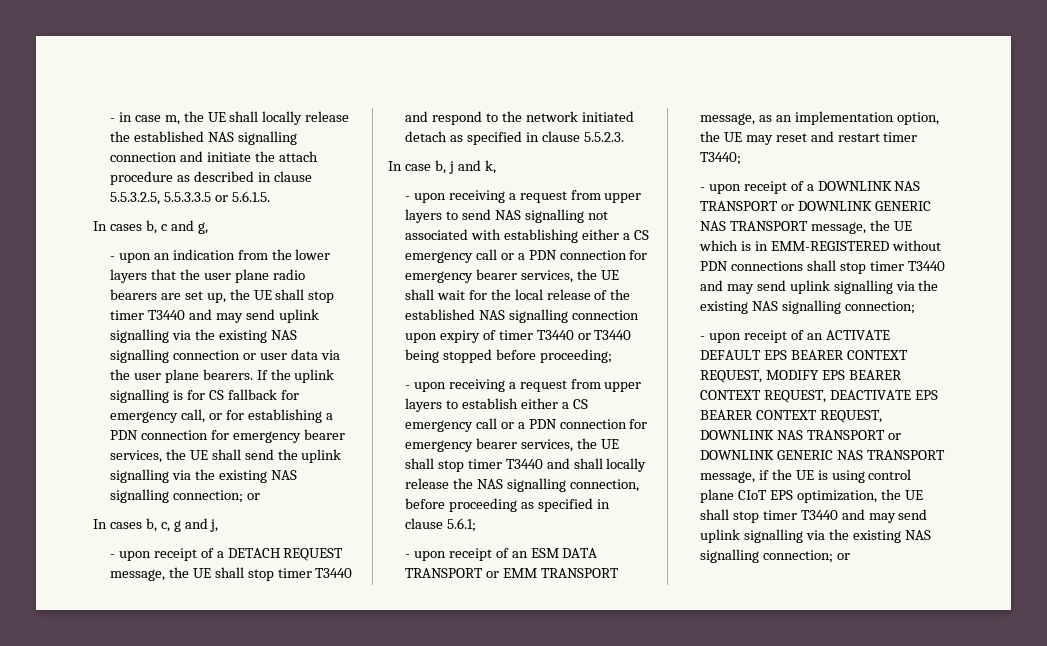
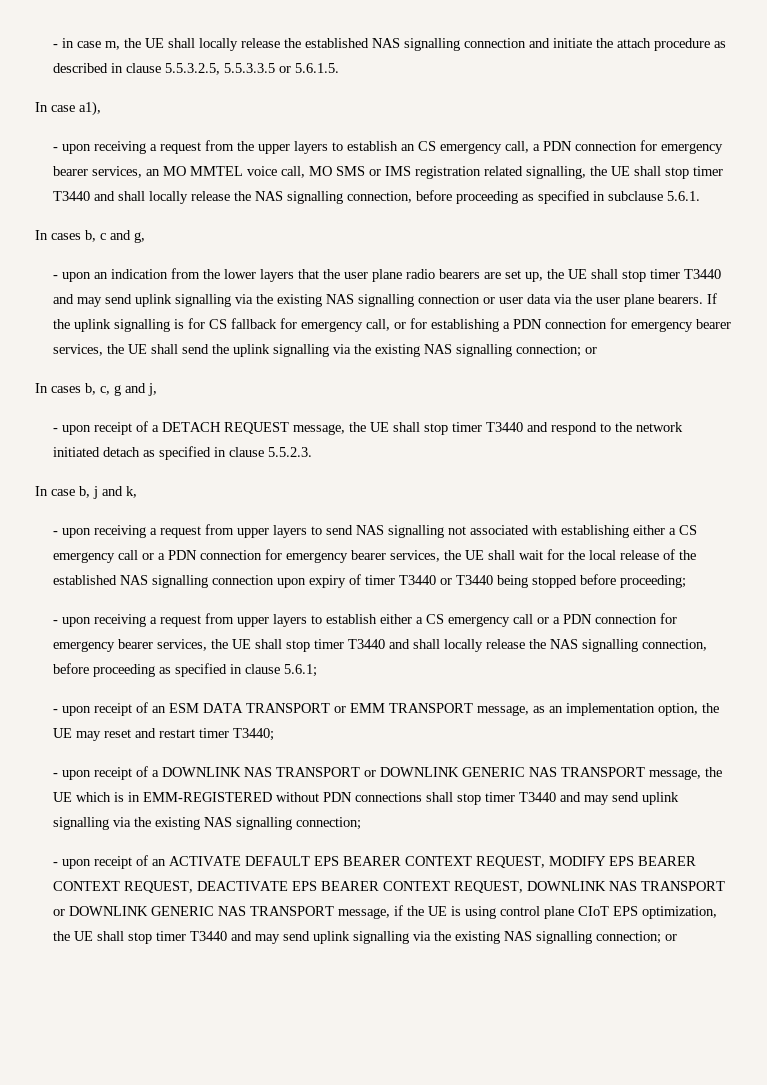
(270, 196) none -> [35,101,101,116] [53,140,724,154] [53,166,724,179] [53,190,701,204] // In case a1), // - upon receiving a request from the upper layers to establish an CS emergency call, a PDN connection for emergency bearer services, an MO MMTEL voice call, MO SMS or IMS registration related signalling, the UE shall stop timer T3440 and shall locally release the NAS signalling connection, before proceeding as specified in subclause 5.6.1.

